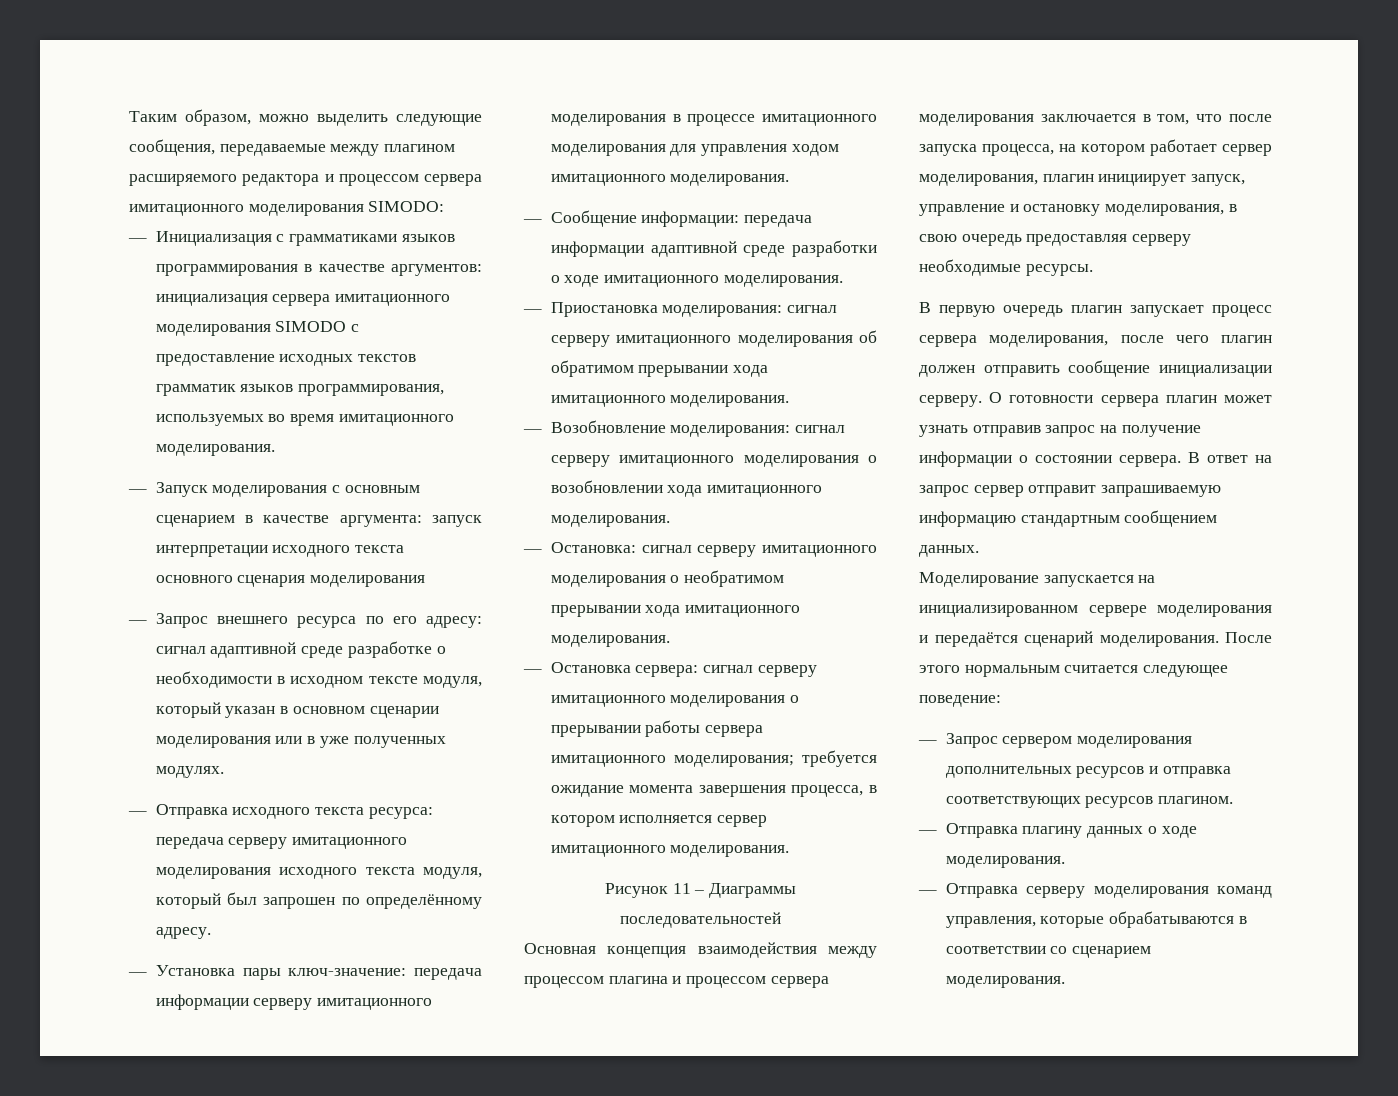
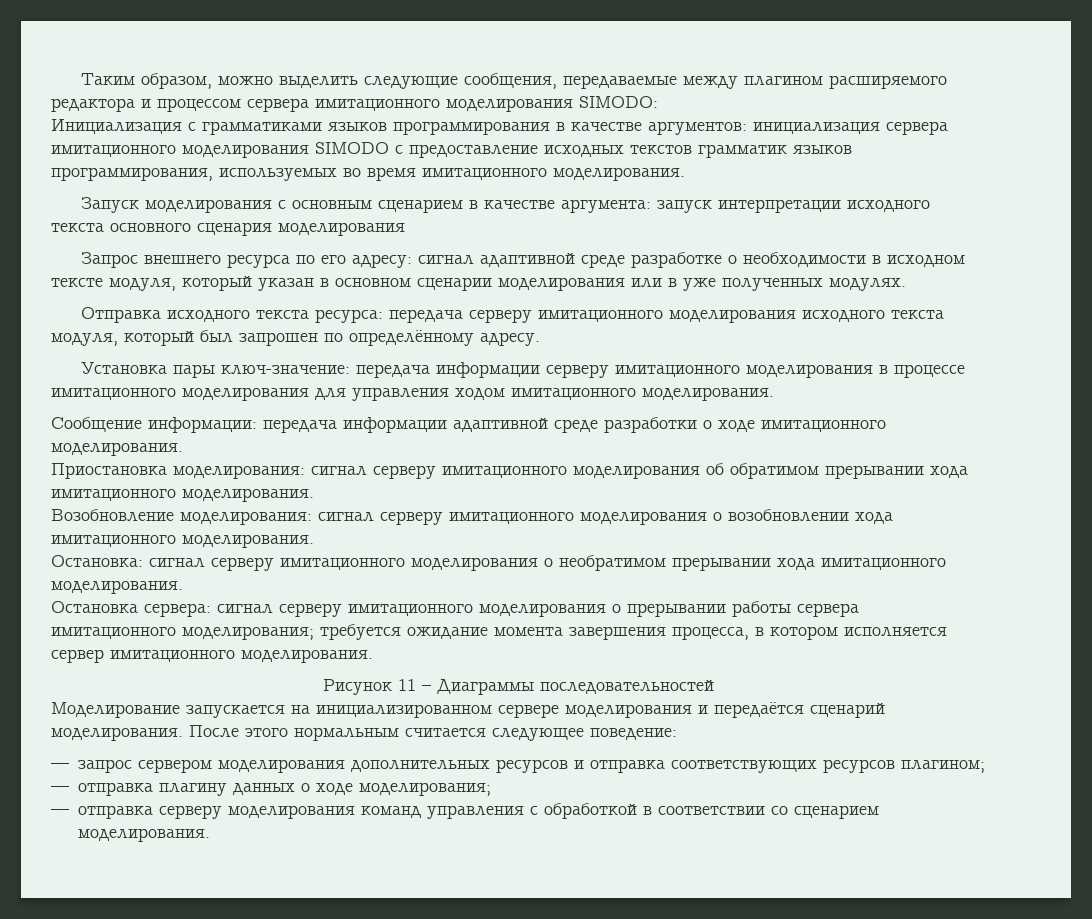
[128,238,147,242] — -> (658, 102) none
[128,489,147,493] — -> (685, 174) none
[128,620,147,624] — -> (405, 229) none
[128,811,147,815] — -> (906, 284) none
[128,972,147,976] — -> (540, 339) none
[523,219,542,223] — -> (774, 394) none
[523,309,542,313] — -> (183, 449) none
[523,429,542,433] — -> (314, 495) none
[523,549,542,553] — -> (314, 541) none
[523,669,542,673] — -> (183, 587) none
[524,942,877,958] [524,976,829,988] [919,114,1272,126] [919,139,1272,156] [919,174,1246,186] [919,204,1237,216] [919,234,1192,246] [919,259,1093,276] [919,302,1272,317] [919,335,1272,347] [919,360,1272,377] [919,392,1272,407] [919,425,1201,437] [919,451,1272,467] [919,485,1222,497] [919,510,1218,527] [919,545,979,557] // Основная концепция взаимодействия между процессом плагина и процессом сервера моделирования заключается в том, что после запуска процесса, на котором работает сервер моделирования, плагин инициирует запуск, управление и остановку моделирования, в свою очередь предоставляя серверу необходимые ресурсы. // В первую очередь плагин запускает процесс сервера моделирования, после чего плагин должен отправить сообщение инициализации серверу. О готовности сервера плагин может узнать отправив запрос на получение информации о состоянии сервера. В ответ на запрос сервер отправит запрашиваемую информацию стандартным сообщением данных. -> (714, 687) none
[945,733,998,748] Запрос -> [77,759,132,773] запрос
[1158,796,1234,804] [918,823,1018,838] плагином. // — Отправка -> [900,760,985,773] [51,782,153,796] плагином; // — отправка
[945,856,1065,868] [918,883,1018,898] моделирования. // — Отправка -> [358,782,491,796] [51,805,153,819] моделирования; // — отправка
[945,911,1235,928] управления, которые обрабатываются -> [426,803,637,819] управления с обработкой

